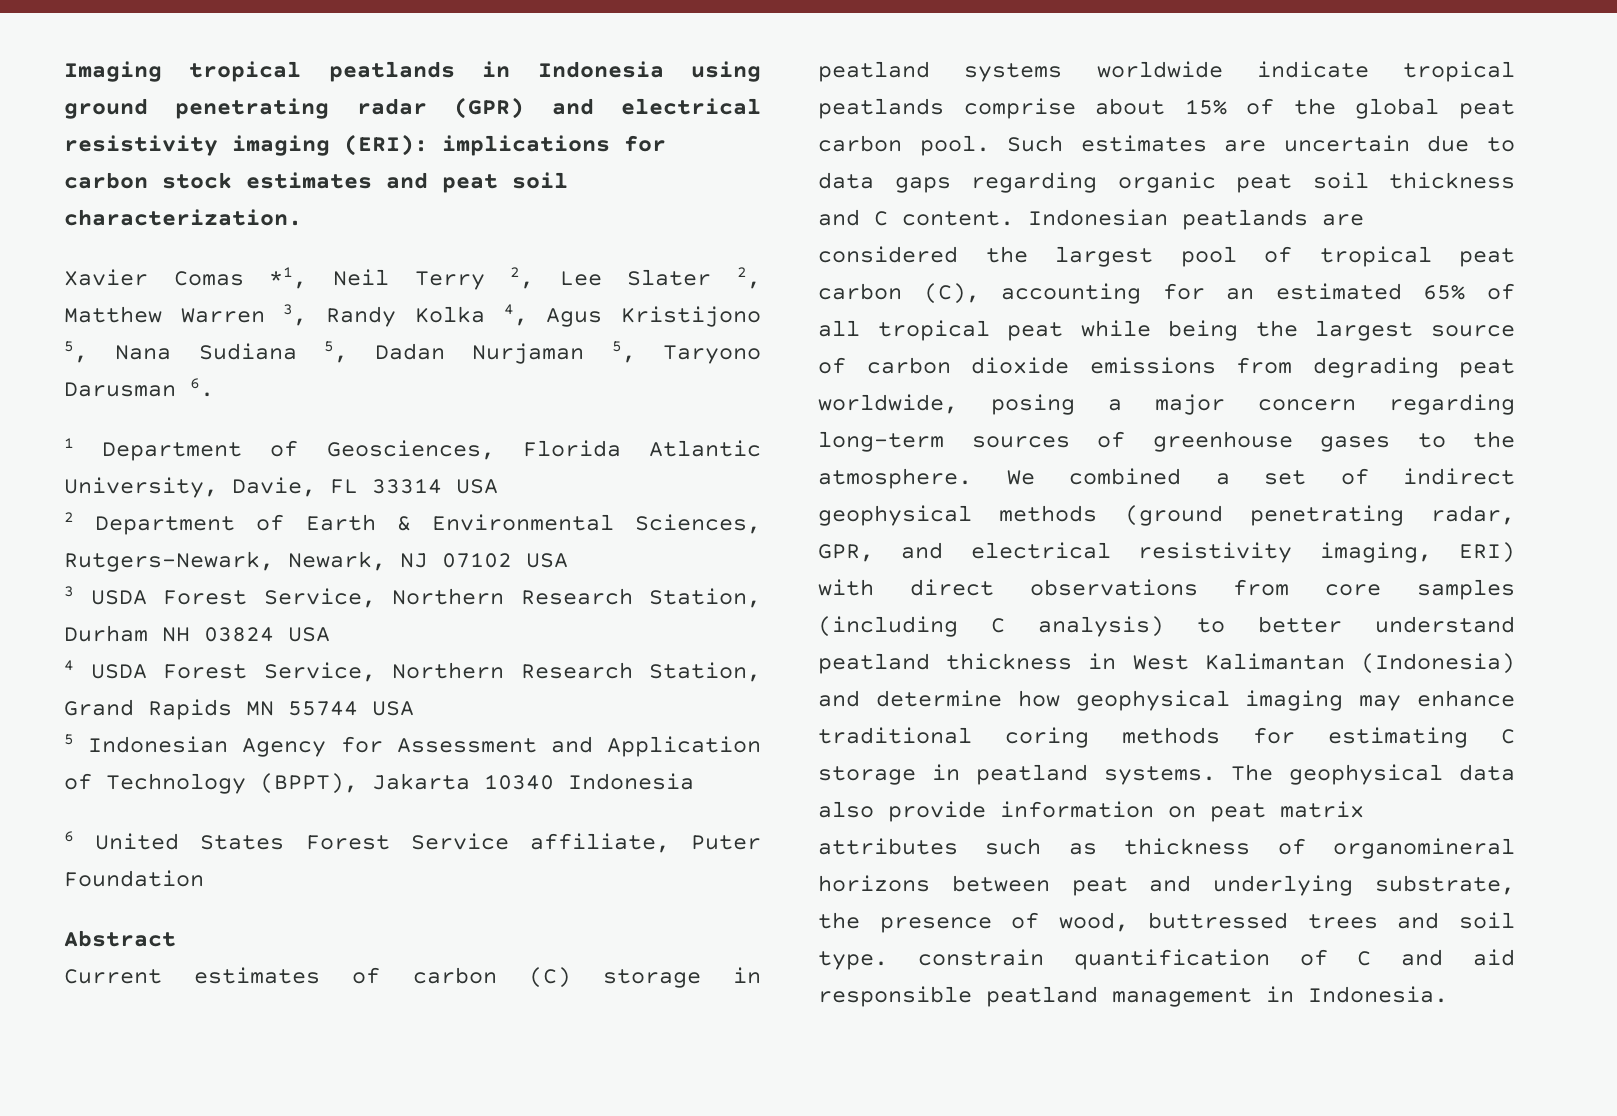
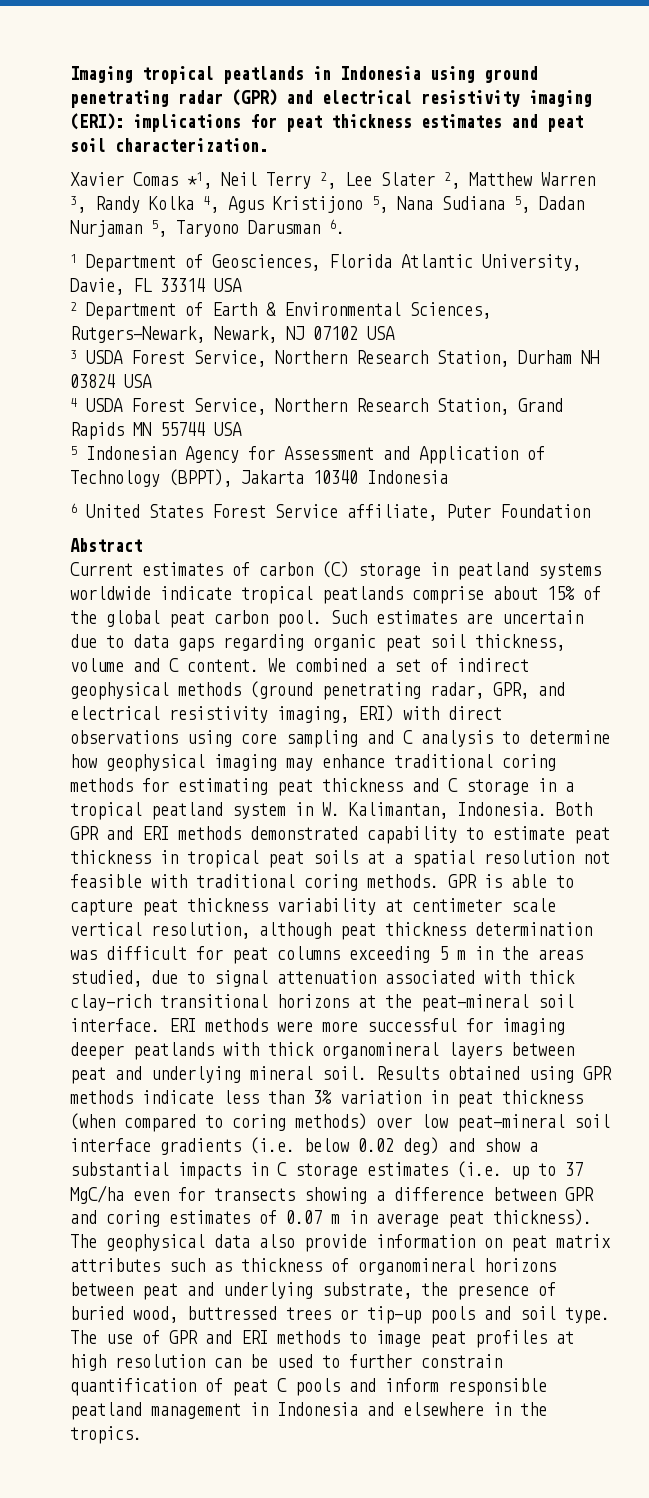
[64,172,232,189] carbon stock -> [286,114,412,132] peat thickness
[1389,172,1515,189] thickness -> [475,634,565,651] [70,658,124,672] thickness, volume
[1028,209,1364,230] [818,246,1515,267] [818,283,1515,304] [818,320,1515,341] [818,357,1515,378] [818,394,1515,415] [818,431,1515,452] [818,468,972,489] Indonesian peatlands are considered the largest pool of tropical peat carbon (C), accounting for an estimated 65% of all tropical peat while being the largest source of carbon dioxide emissions from degrading peat worldwide, posing a major concern regarding long-term sources of greenhouse gases to the atmosphere. -> (259, 665) none
[1233,579,1515,600] [818,616,1515,637] [818,653,1515,674] [818,690,860,707] from core samples (including C analysis) to better understand peatland thickness in West Kalimantan (Indonesia) and -> [187,730,520,748] using core sampling and C analysis to
[1501,729,1515,744] [818,764,1216,785] C storage in peatland systems. -> [277,778,574,796] [70,802,592,820] [70,826,610,844] [70,850,610,868] [70,874,574,891] [70,898,556,916] [70,922,592,940] [70,946,583,964] [70,970,575,987] [70,994,574,1012] [70,1018,565,1035] [70,1042,574,1060] [70,1066,612,1084] [70,1090,583,1108] [70,1113,610,1132] [70,1137,538,1155] [70,1161,583,1180] [70,1185,594,1204] [70,1209,592,1228] peat thickness and C storage in a tropical peatland system in W. Kalimantan, Indonesia. Both GPR and ERI methods demonstrated capability to estimate peat thickness in tropical peat soils at a spatial resolution not feasible with traditional coring methods. GPR is able to capture peat thickness variability at centimeter scale vertical resolution, although peat thickness determination was difficult for peat columns exceeding 5 m in the areas studied, due to signal attenuation associated with thick clay-rich transitional horizons at the peat-mineral soil interface. ERI methods were more successful for imaging deeper peatlands with thick organomineral layers between peat and underlying mineral soil. Results obtained using GPR methods indicate less than 3% variation in peat thickness (when compared to coring methods) over low peat-mineral soil interface gradients (i.e. below 0.02 deg) and show a substantial impacts in C storage estimates (i.e. up to 37 MgC/ha even for transects showing a difference between GPR and coring estimates of 0.07 m in average peat thickness).
(1040, 920) none -> [70,1306,124,1320] buried
[1397,912,1515,929] [818,949,1515,970] [818,986,1448,1007] and soil type. constrain quantification of C and aid responsible peatland management in Indonesia. -> [340,1306,610,1324] [70,1330,574,1348] [70,1354,502,1371] [70,1378,547,1396] [70,1402,547,1420] [70,1426,142,1444] or tip-up pools and soil type. The use of GPR and ERI methods to image peat profiles at high resolution can be used to further constrain quantification of peat C pools and inform responsible peatland management in Indonesia and elsewhere in the tropics.

